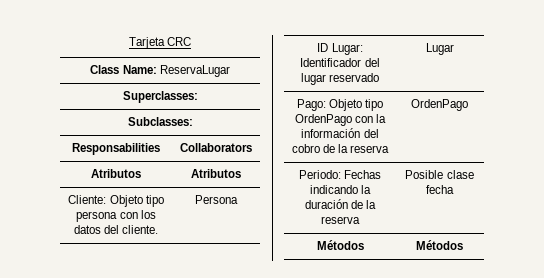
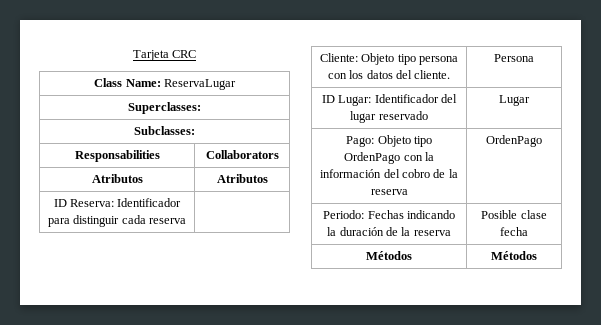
(241, 173) none -> [53,198,182,207] [47,215,187,227] // ID Reserva: Identificador para distinguir cada reserva |

